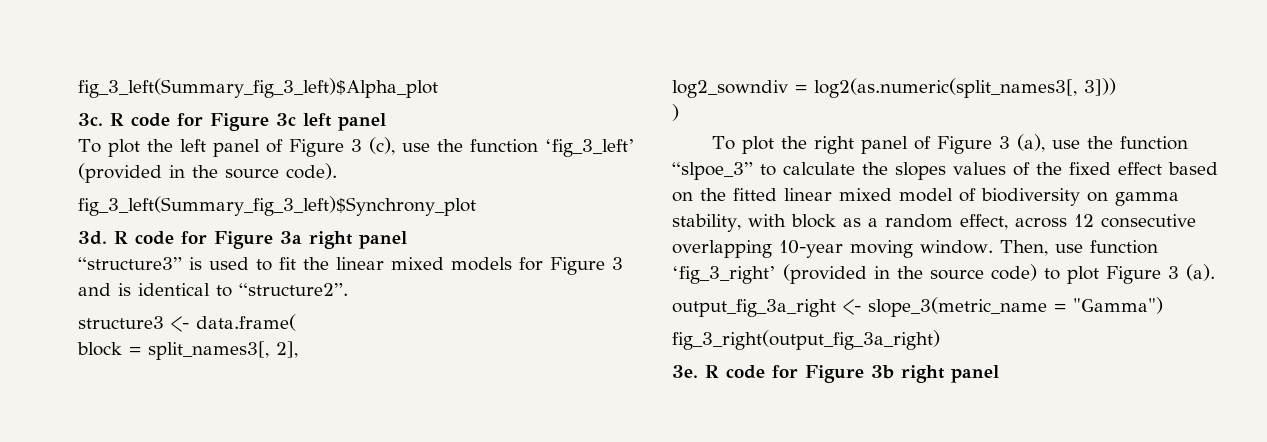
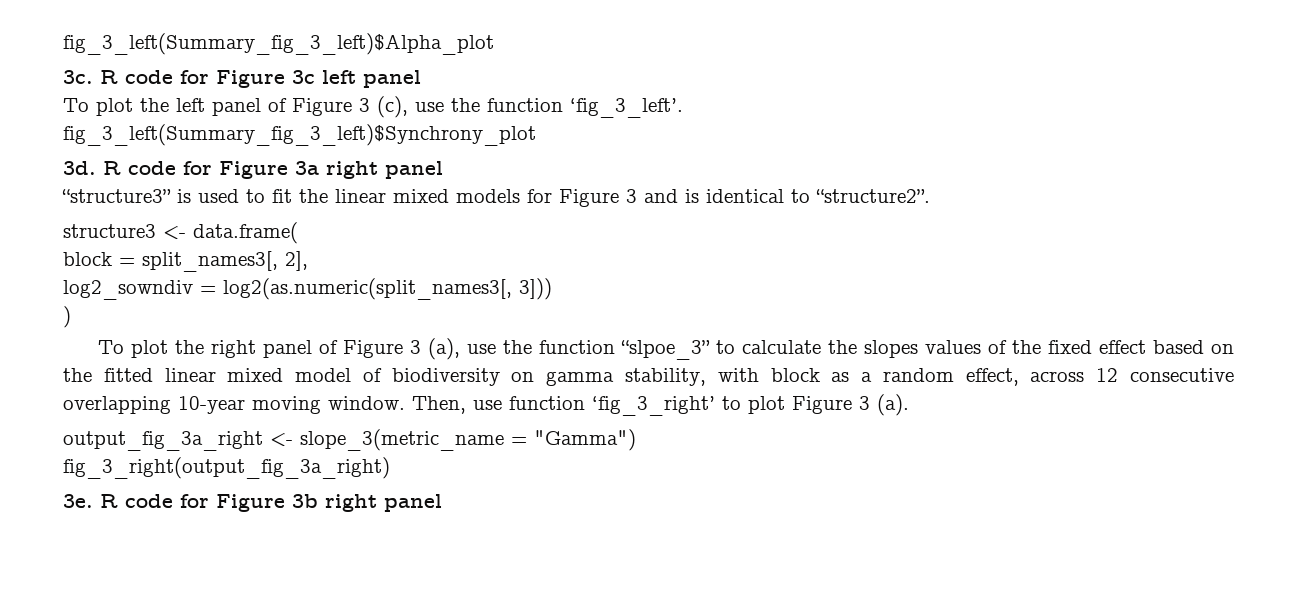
[544,139,635,157] [78,163,337,183] ‘fig_3_left’ (provided in the source code). -> [570,98,683,118] ‘fig_3_left’.
[783,264,1037,284] (provided in the source code) -> (715, 406) none

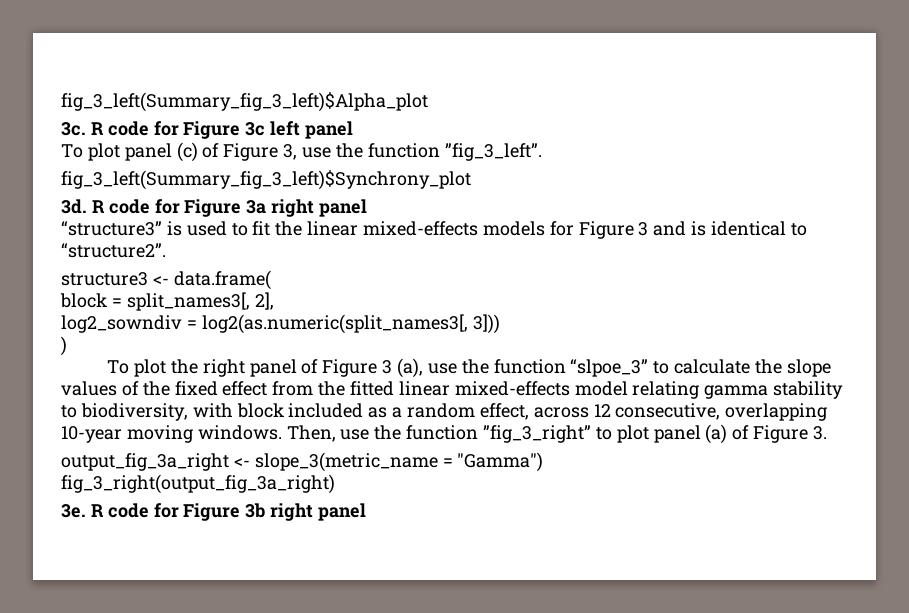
[140,96,683,118] the left panel of Figure 3 (c), use the function ‘fig_3_left’. -> [124,142,542,162] panel (c) of Figure 3, use the function ”fig_3_left”.
[393,189,449,203] mixed -> [363,221,479,236] mixed-effects
[863,340,918,358] slopes -> [786,359,831,377] slope
[1152,340,1235,354] based on -> [272,381,314,396] from
[227,368,706,386] mixed model of biodiversity on gamma stability, -> [454,381,844,399] [61,403,188,421] mixed-effects model relating gamma stability to biodiversity,
(820, 375) none -> [288,403,364,418] included
[1130,368,1235,382] consecutive -> [615,403,721,420] consecutive,
[328,396,405,410] window. -> [197,425,282,440] windows.
[509,394,909,416] function ‘fig_3_right’ to plot Figure 3 (a). -> [374,424,828,444] the function ”fig_3_right” to plot panel (a) of Figure 3.

